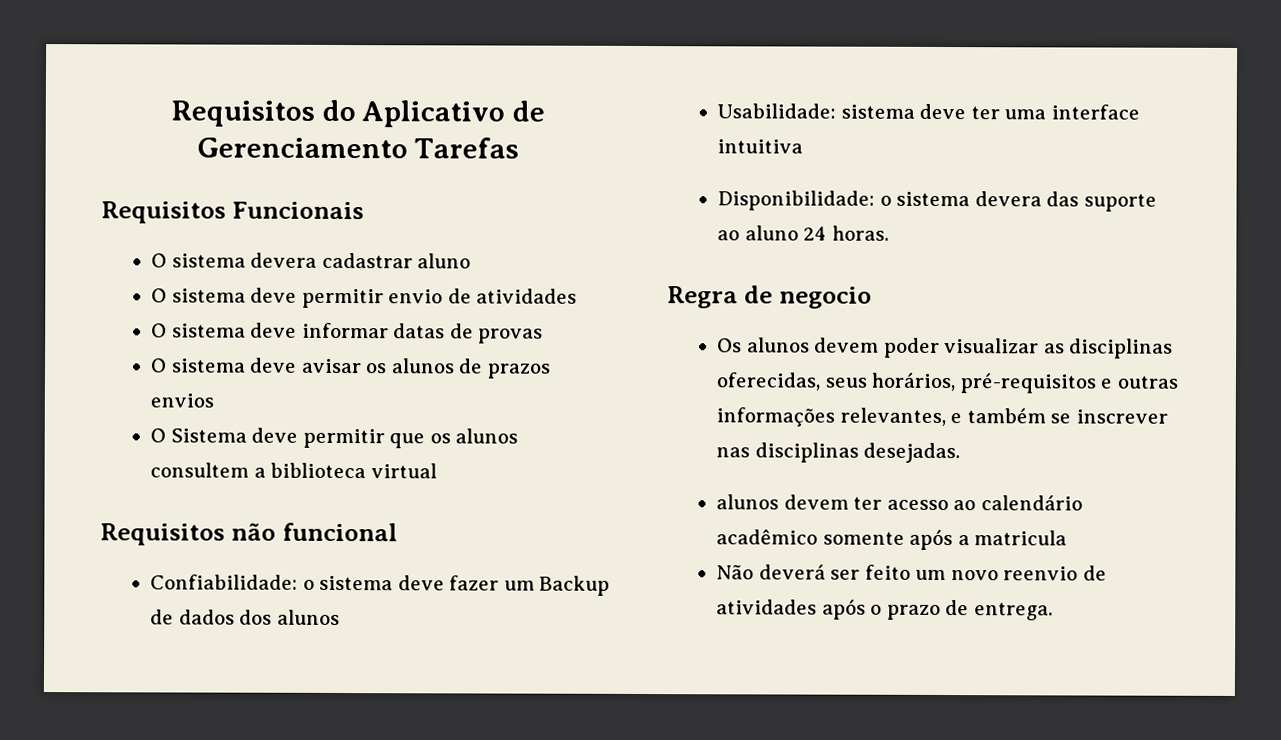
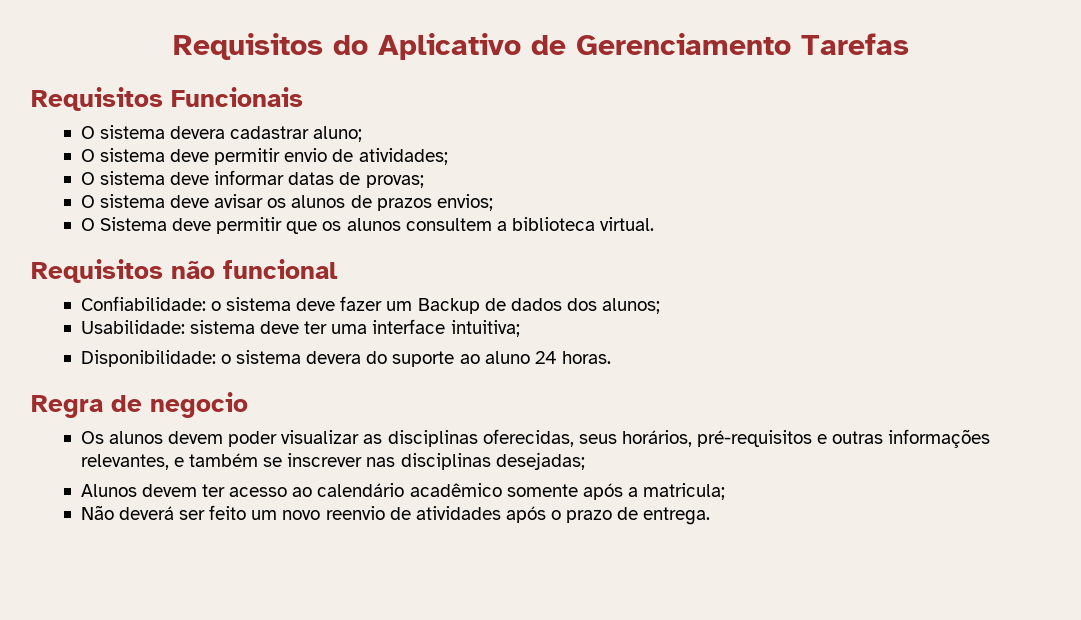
[417,253,472,269] aluno -> [313,126,363,142] aluno;
[476,288,578,304] atividades -> [358,148,448,165] atividades;
[478,328,544,344] provas -> [365,175,424,188] provas;
[150,393,215,408] envios -> [436,194,493,211] envios;
[370,463,437,479] virtual -> [600,217,655,231] virtual.
[276,609,340,626] alunos -> [602,298,661,314] alunos;
[717,139,804,154] intuitiva -> [450,320,520,337] intuitiva;
[1046,191,1080,207] das -> [366,351,388,364] do
[863,442,961,464] [716,494,780,510] desejadas. // alunos -> [495,452,585,470] [80,484,137,497] desejadas; // Alunos
[974,530,1068,546] matricula -> [643,483,726,500] matricula;

